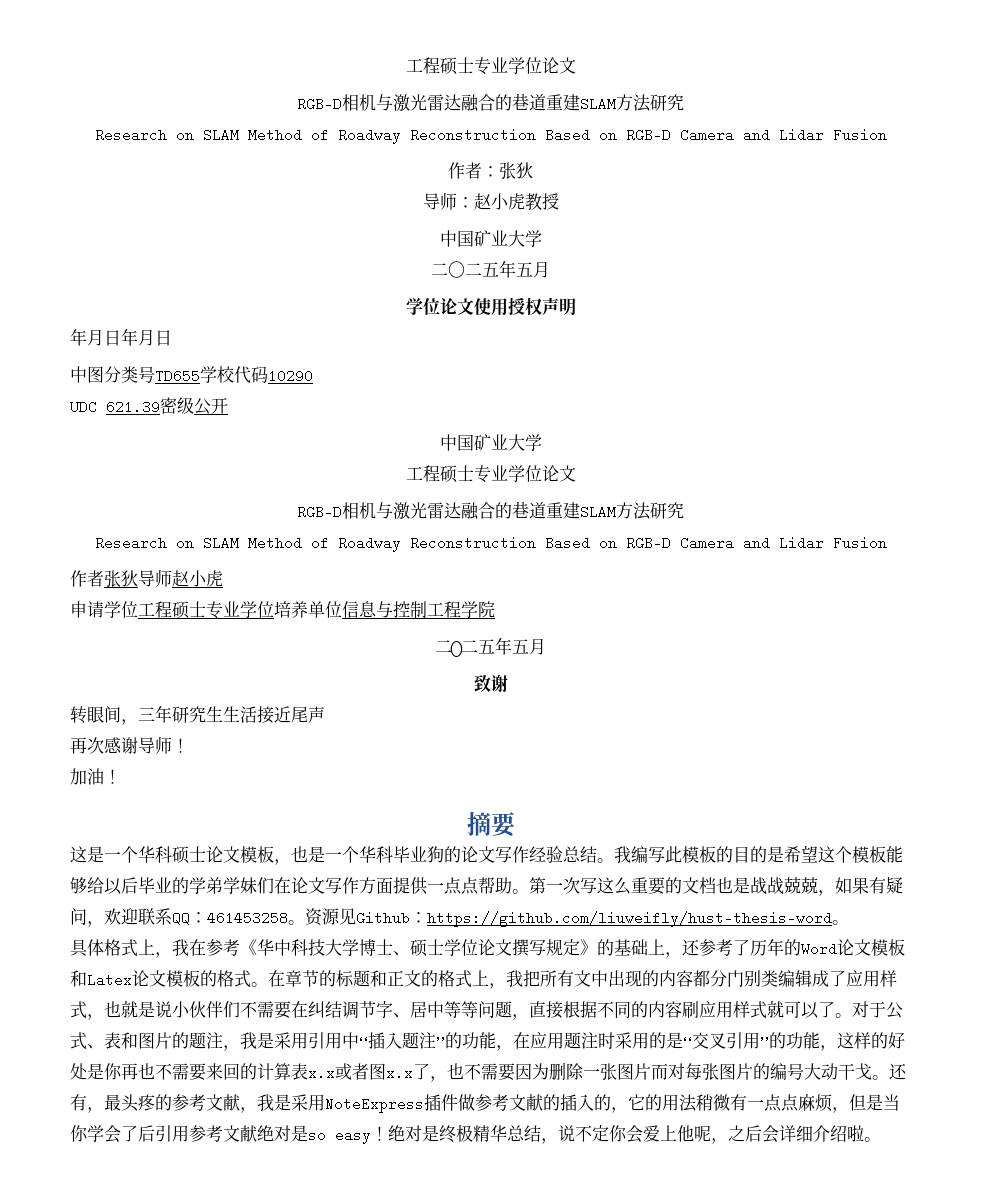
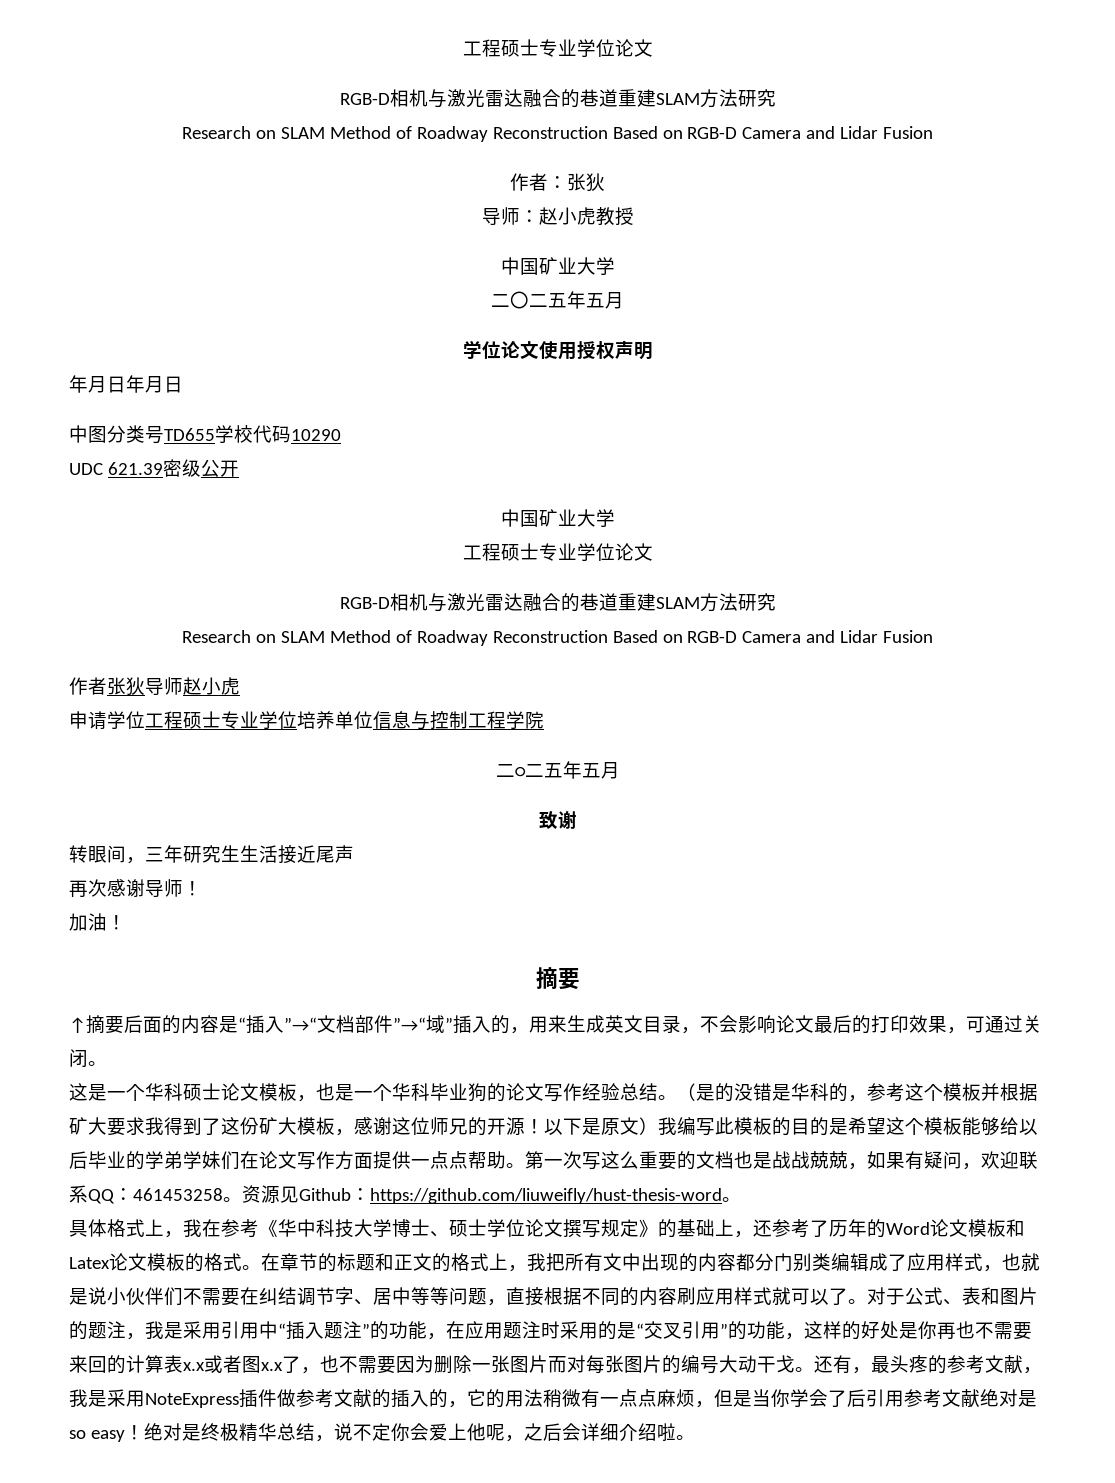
(516, 824) none -> [69,1015,1042,1034] [69,1049,107,1068] // ↑摘要后面的内容是“插入”→“文档部件”→“域”插入的，用来生成英文目录，不会影响论文最后的打印效果，可通过关闭。
(614, 860) none -> [677,1083,1038,1102] [69,1117,658,1136] （是的没错是华科的，参考这个模板并根据矿大要求我得到了这份矿大模板，感谢这位师兄的开源！以下是原文）

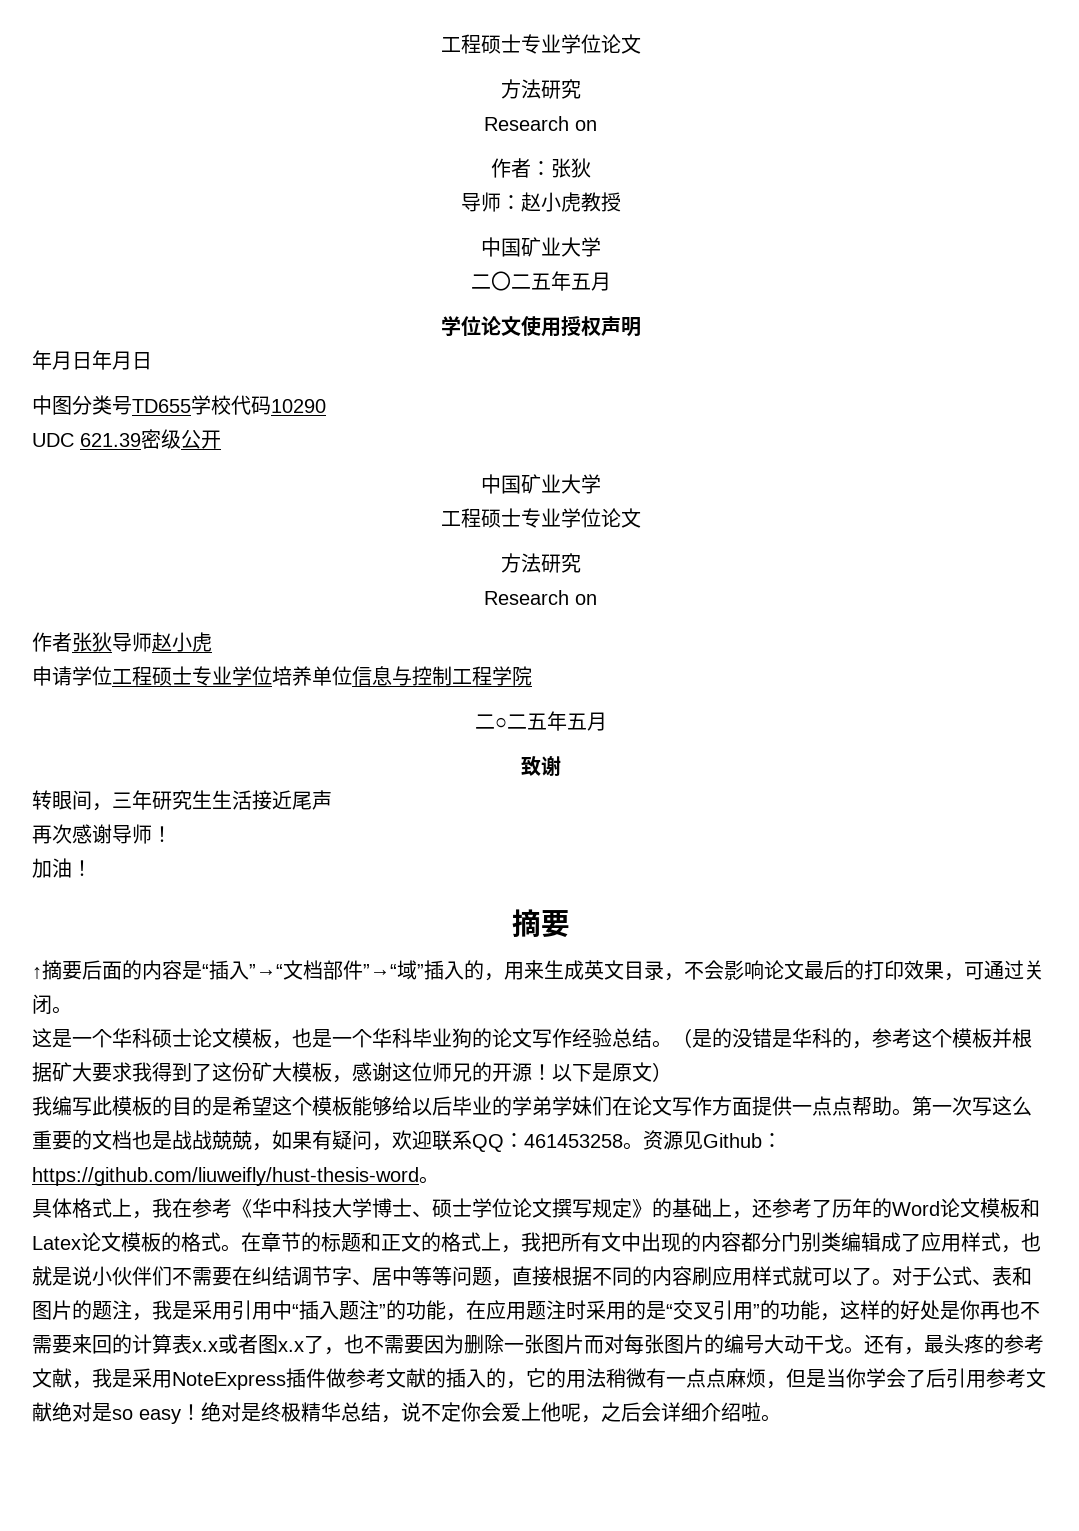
[462,39,653,57] [339,89,776,108] [181,126,934,142] 工程硕士专业学位论文 // RGB-D相机与激光雷达融合的巷道重建SLAM方法研究 // Research on SLAM Method of Roadway Reconstruction Based on RGB-D Camera and Lidar Fusion -> [440,34,641,54] [500,79,581,99] [484,116,597,131] 工程硕士专业学位论文 // 方法研究 // Research on
[339,593,776,612] [181,630,934,646] RGB-D相机与激光雷达融合的巷道重建SLAM方法研究 // Research on SLAM Method of Roadway Reconstruction Based on RGB-D Camera and Lidar Fusion -> [500,553,581,573] [484,590,597,605] 方法研究 // Research on
(658, 1126) none -> (672, 1072) //

